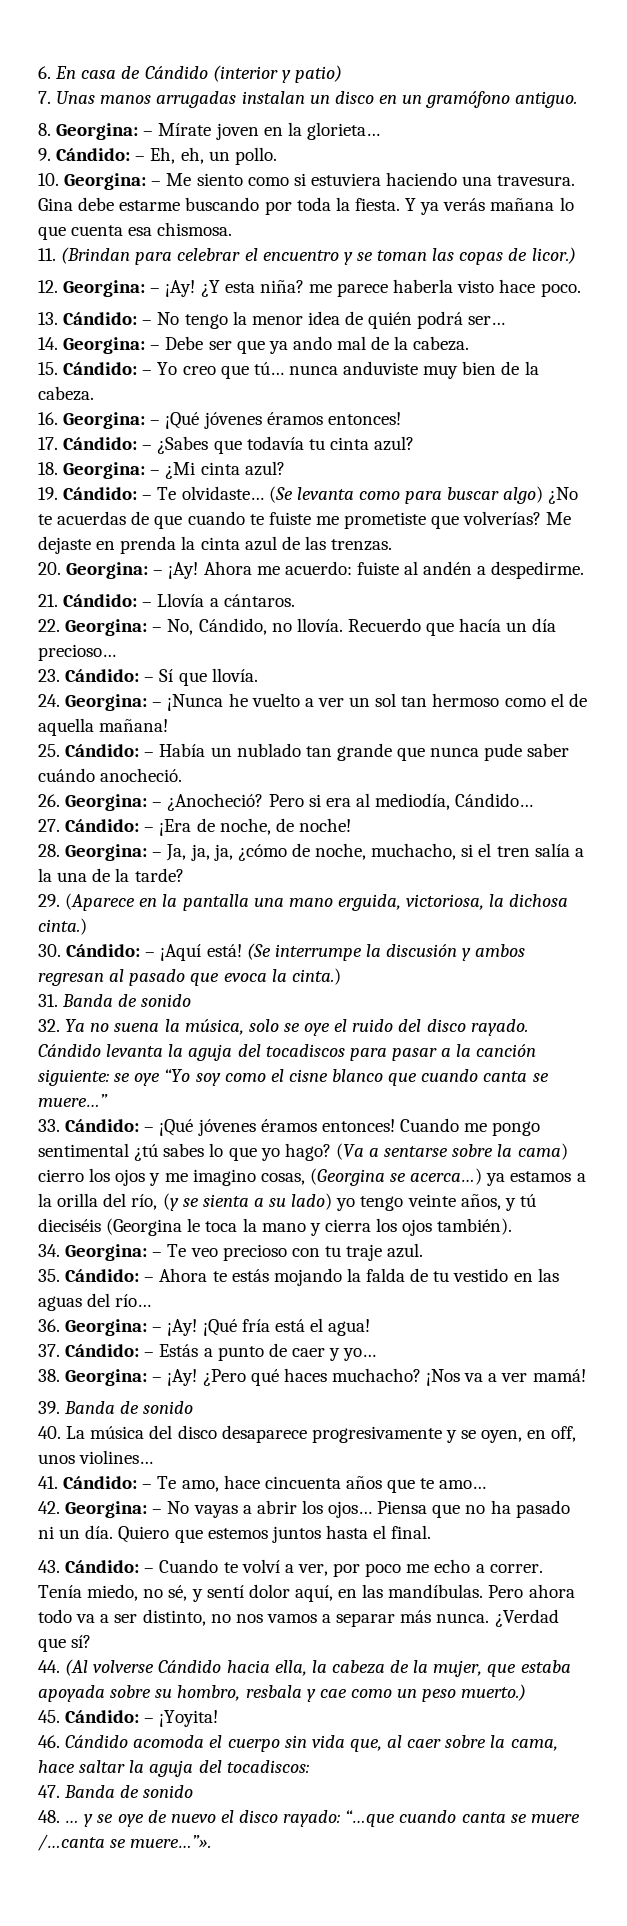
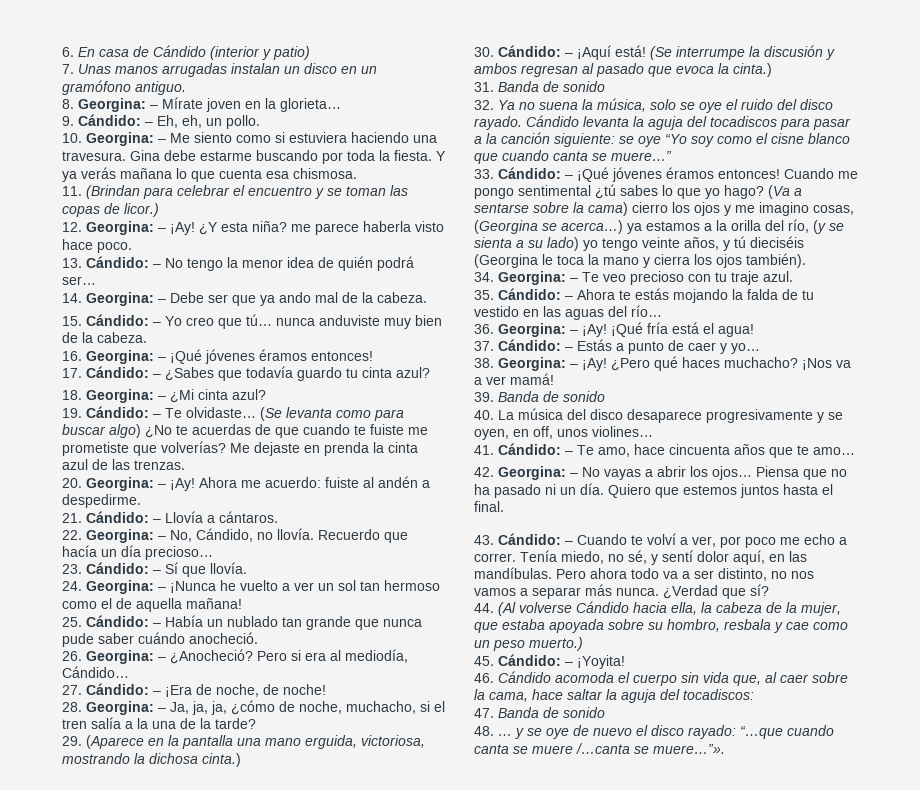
(304, 443) none -> [297,367,342,381] guardo
(485, 902) none -> [62,753,130,764] mostrando

